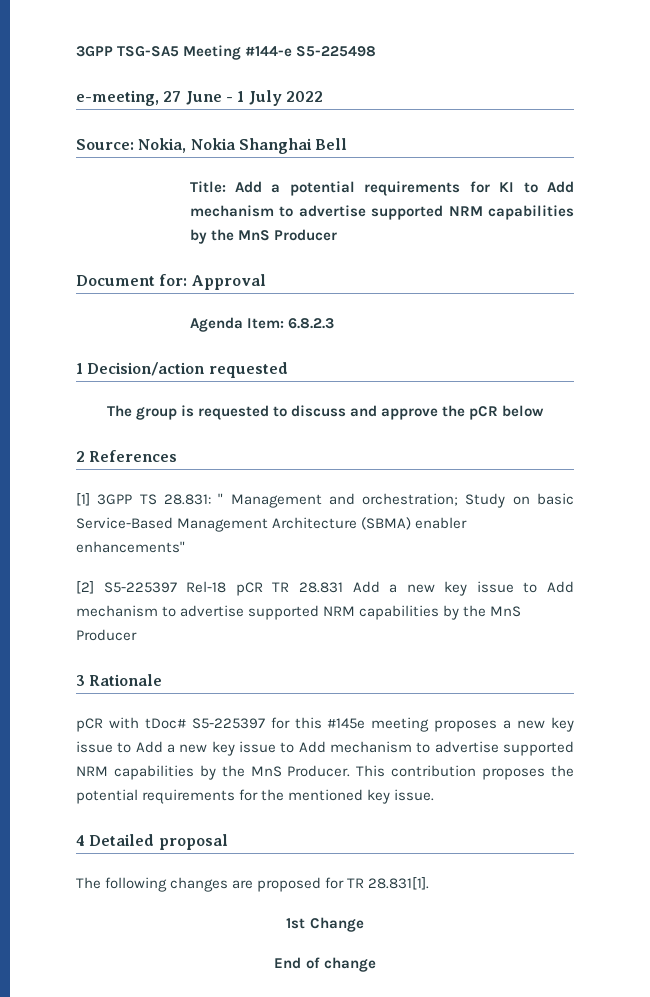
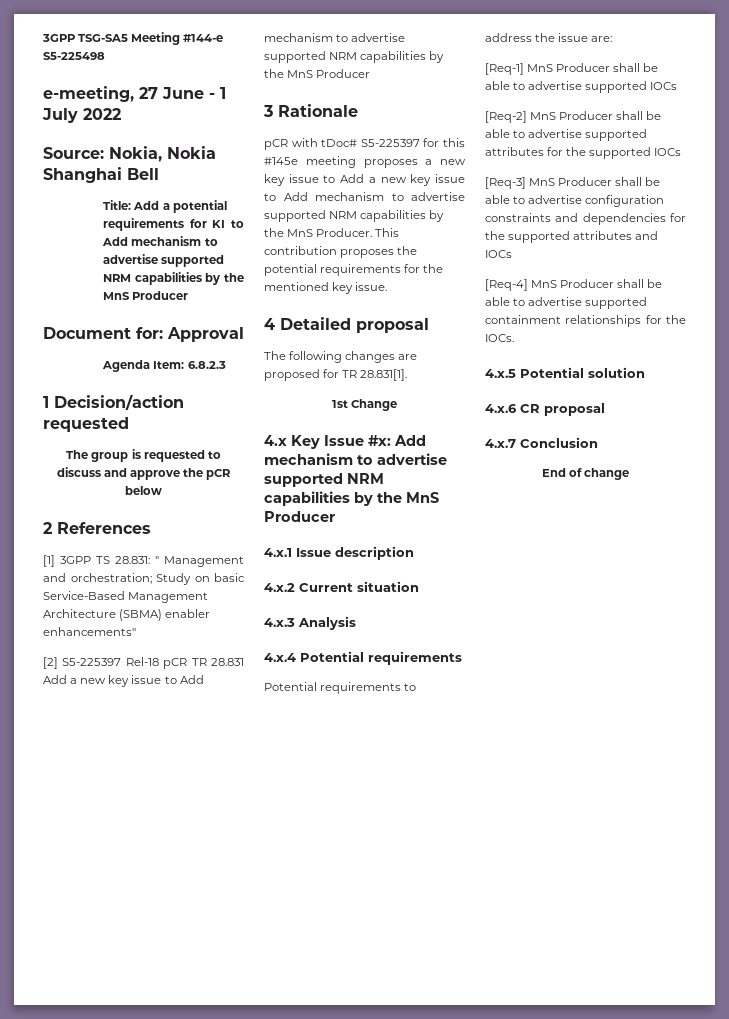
(364, 924) none -> [264,435,426,449] [264,453,447,465] [264,473,384,487] [264,491,439,506] [264,511,335,522] [264,546,414,560] [264,581,419,592] [264,616,356,630] [264,651,462,665] [264,682,417,694] [485,33,613,42] [485,63,659,75] [485,81,678,93] [485,111,662,123] [485,129,648,141] [485,147,682,159] [485,177,661,189] [485,195,665,207] [485,213,686,225] [485,231,659,243] [485,250,512,258] [485,279,663,291] [485,297,648,309] [485,315,686,327] [485,334,514,342] [485,367,645,378] [485,403,605,416] [485,437,598,448] // 4.x Key Issue #x: Add mechanism to advertise supported NRM capabilities by the MnS Producer // 4.x.1 Issue description // 4.x.2 Current situation // 4.x.3 Analysis // 4.x.4 Potential requirements // Potential requirements to address the issue are: // [Req-1] MnS Producer shall be able to advertise supported IOCs // [Req-2] MnS Producer shall be able to advertise supported attributes for the supported IOCs // [Req-3] MnS Producer shall be able to advertise configuration constraints and dependencies for the supported attributes and IOCs // [Req-4] MnS Producer shall be able to advertise supported containment relationships for the IOCs. // 4.x.5 Potential solution // 4.x.6 CR proposal // 4.x.7 Conclusion

